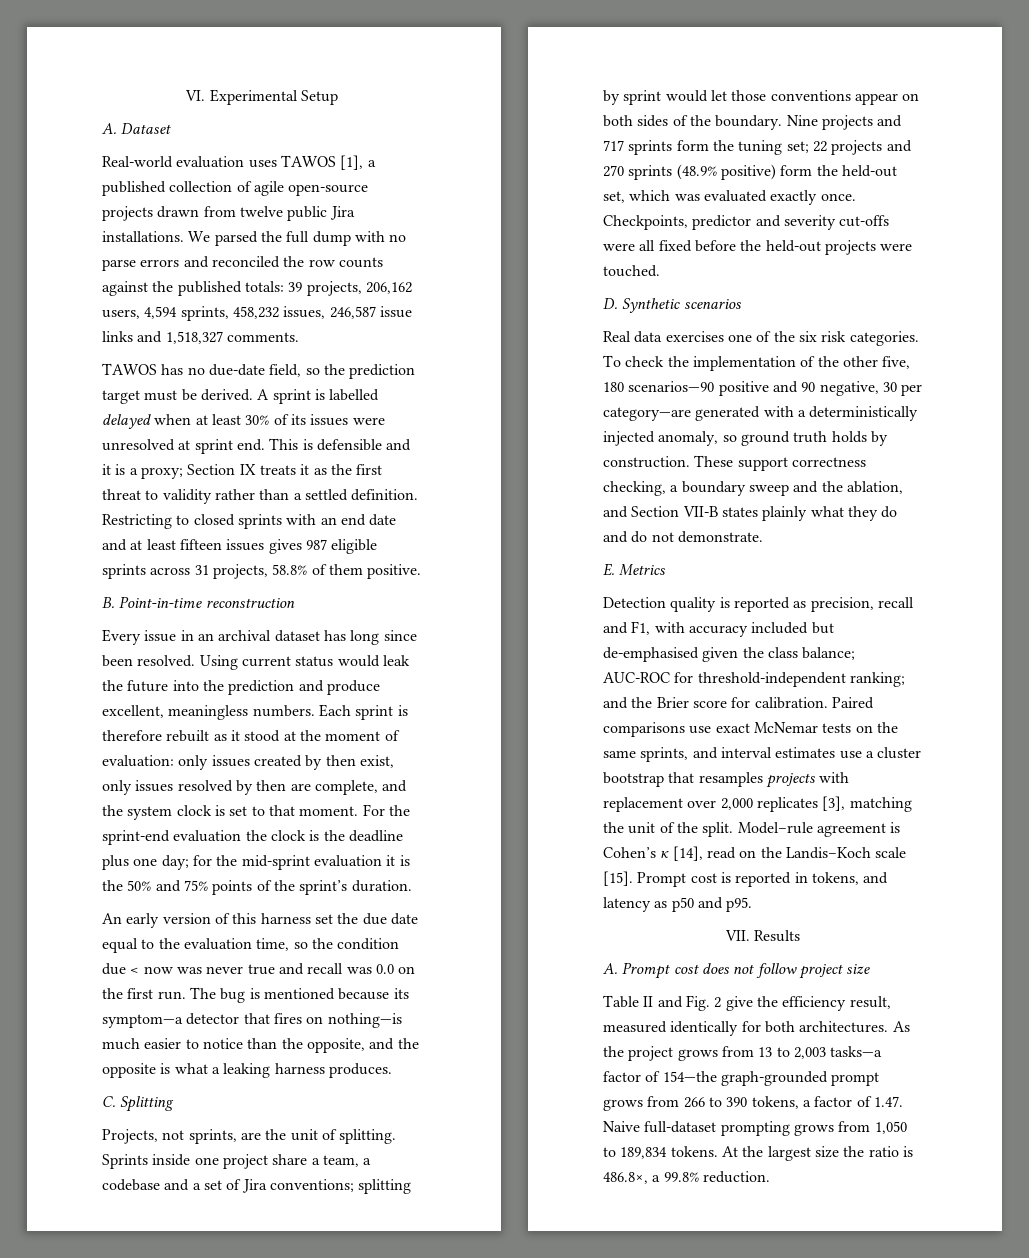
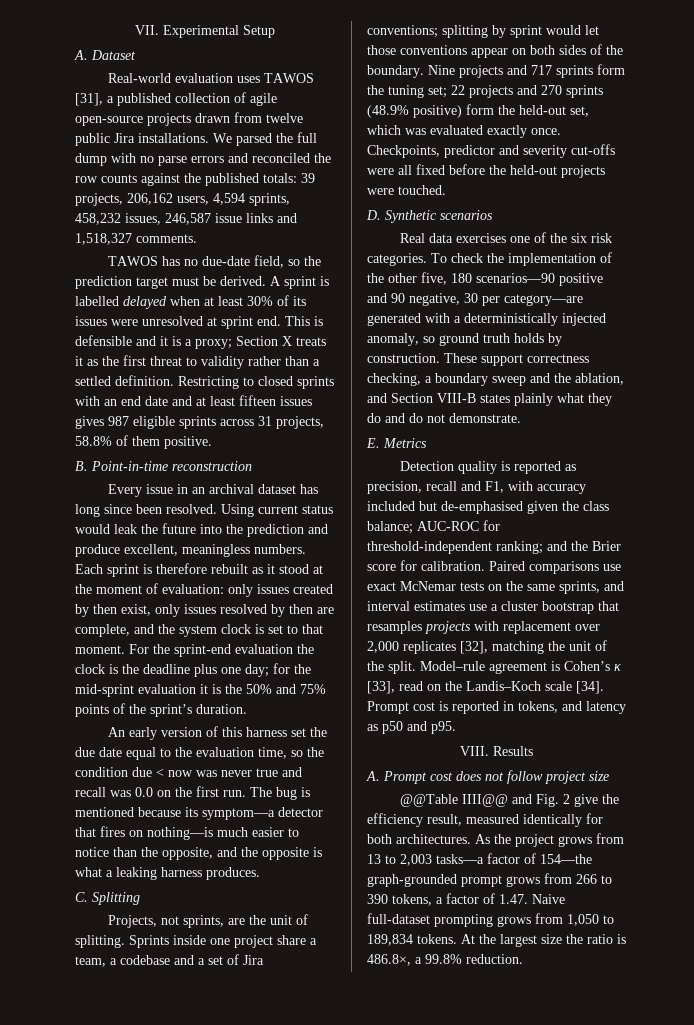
[185,90,206,101] VI. -> [134,25,159,35] VII.
[340,155,364,170] [1], -> [75,93,103,106] [31],
[239,464,256,475] IX -> [282,336,292,346] X
[682,506,718,517] VII-B -> [437,393,476,403] VIII-B
[822,796,846,811] [3], -> [460,641,488,654] [32],
[672,846,703,861] [14], -> [367,681,395,694] [33],
[603,871,633,886] [15]. -> [576,681,604,694] [34].
[724,930,750,941] VII. -> [460,746,489,756] VIII.
[603,995,654,1008] Table II -> [399,794,508,807] @@Table IIII@@

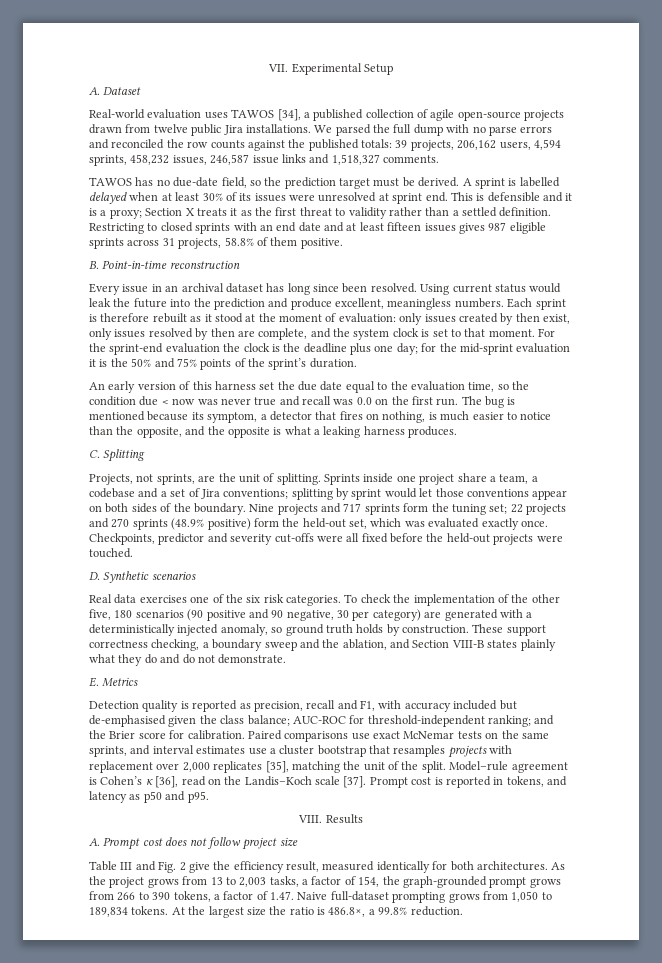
[75,93,103,106] [31], -> [277,109,301,121] [34],
[202,808,275,820] symptom—a -> [207,412,267,423] symptom, a
[147,827,213,840] nothing—is -> [382,411,437,423] nothing, is
[476,273,555,283] scenarios—90 -> [135,609,204,621] scenarios (90
[504,294,583,306] category—are -> [372,609,442,621] category) are
[460,641,488,654] [32], -> [265,761,289,773] [35],
[367,681,395,694] [33], -> [155,776,179,788] [36],
[576,681,604,694] [34]. -> [343,776,367,788] [37].
[399,794,508,807] @@Table IIII@@ -> [89,861,133,871] Table III
[436,853,592,864] tasks—a factor of 154—the -> [269,876,400,887] tasks, a factor of 154, the

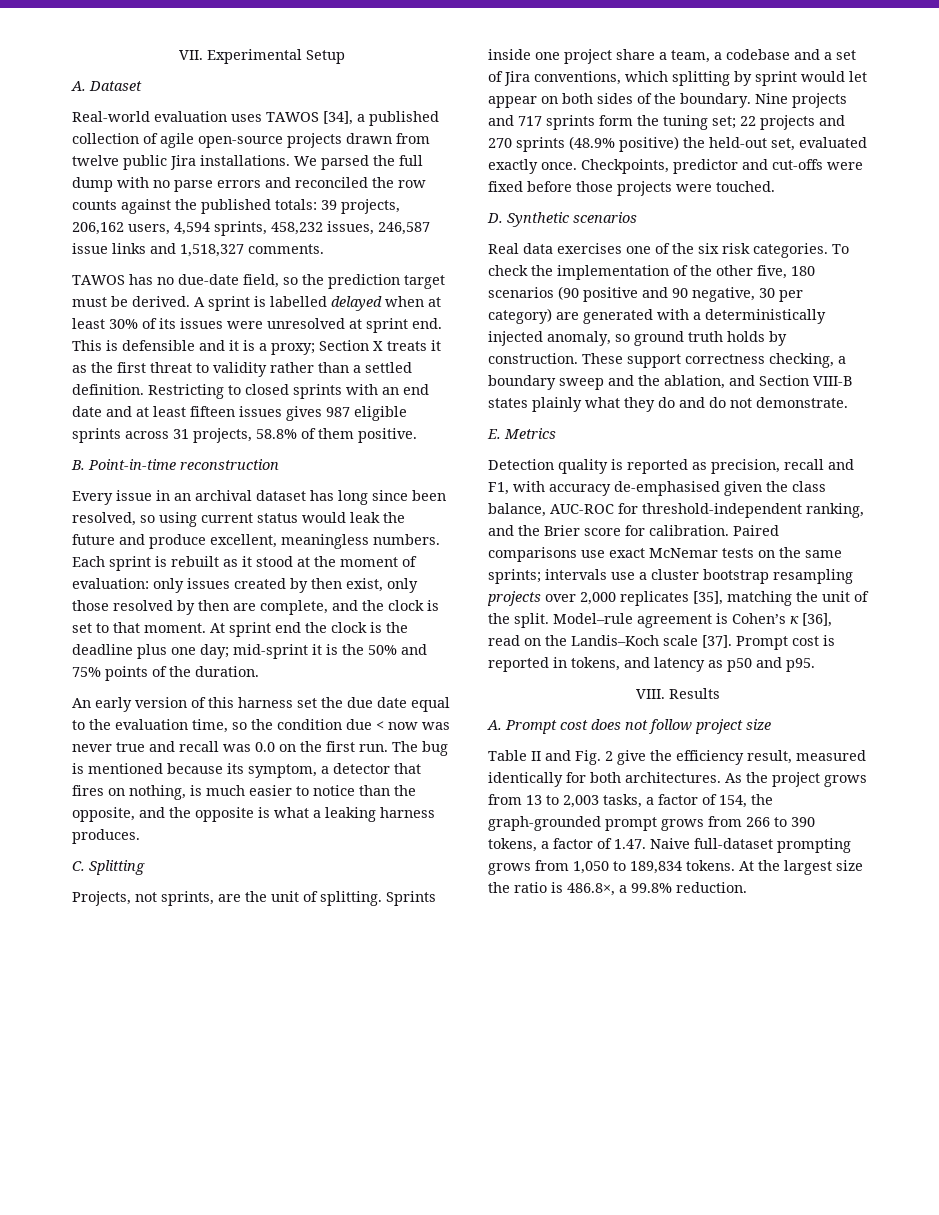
[370,283,450,295] resolved. Using -> [72,512,197,527] resolved, so using
[170,298,265,310] into the prediction -> (115, 539) none
[100,313,150,322] therefore -> (167, 561) none
[114,329,146,338] issues -> [72,600,109,611] those
[353,329,390,340] system -> (384, 605) none
[538,328,555,337] [89,343,220,355] For the sprint-end evaluation -> [210,622,301,637] At sprint end
[421,343,571,355] for the mid-sprint evaluation -> [233,644,308,659] mid-sprint
[268,358,307,370] sprint’s -> (191, 671) none
[223,489,289,499] conventions; -> [534,71,668,85] conventions, which
[435,488,529,497] those conventions -> (867, 76) none
[253,518,279,527] form -> (679, 144) none
[370,518,425,527] which was -> (795, 144) none
[230,534,273,545] severity -> (768, 164) none
[346,533,360,542] all -> (863, 166) none
[426,533,490,543] the held-out -> [576,181,613,192] those
[453,700,517,710] included but -> (611, 490) none
[247,715,290,726] balance; -> [488,503,546,517] balance,
[488,715,531,727] ranking; -> [806,503,864,518] ranking,
[89,745,513,758] [89,761,153,773] sprints, and interval estimates use a cluster bootstrap that resamples projects with replacement -> [488,569,853,584] [487,591,541,606] sprints; intervals use a cluster bootstrap resampling projects
[120,862,133,870] III -> [531,751,541,761] II

